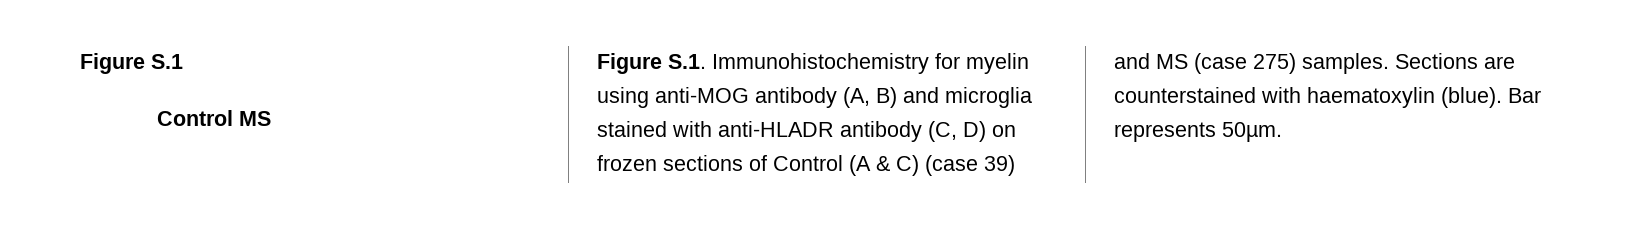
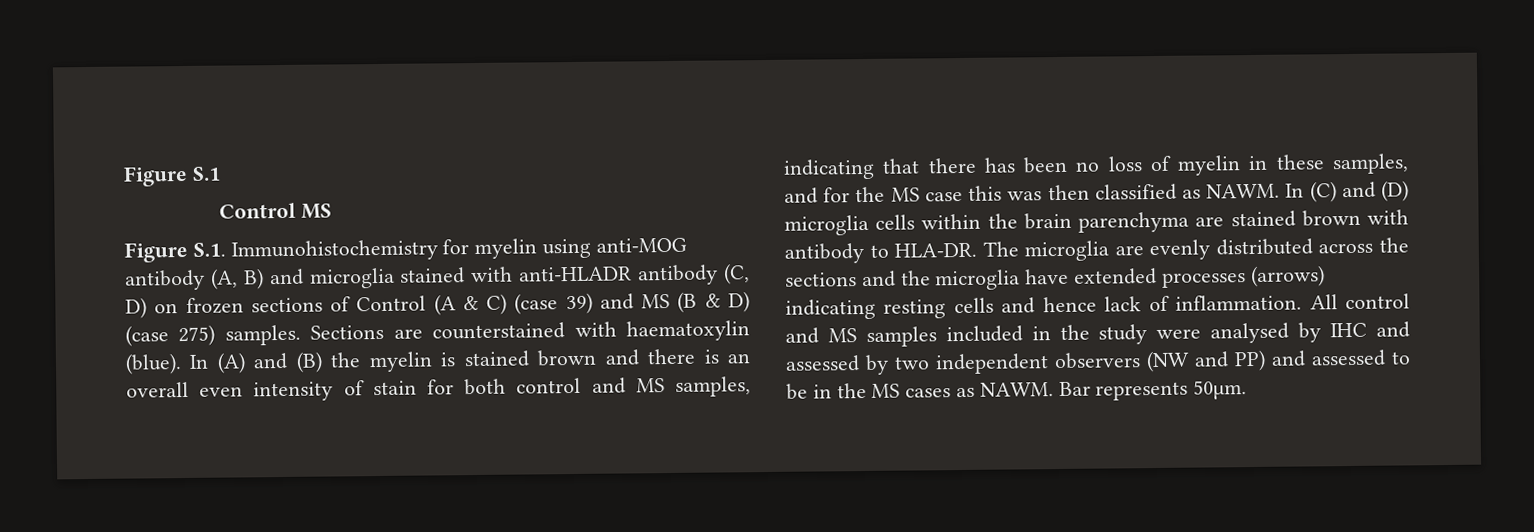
(1188, 61) none -> [677,291,750,313] (B & D)
(1502, 97) none -> [189,348,750,374] [126,376,751,402] [783,153,1409,180] [784,180,1409,204] [784,209,1409,236] [784,237,1409,264] [785,265,1325,291] [785,293,1410,320] [785,321,1410,347] [785,349,1411,375] [786,382,1054,400] In (A) and (B) the myelin is stained brown and there is an overall even intensity of stain for both control and MS samples, indicating that there has been no loss of myelin in these samples, and for the MS case this was then classified as NAWM. In (C) and (D) microglia cells within the brain parenchyma are stained brown with antibody to HLA-DR. The microglia are evenly distributed across the sections and the microglia have extended processes (arrows) indicating resting cells and hence lack of inflammation. All control and MS samples included in the study were analysed by IHC and assessed by two independent observers (NW and PP) and assessed to be in the MS cases as NAWM.

